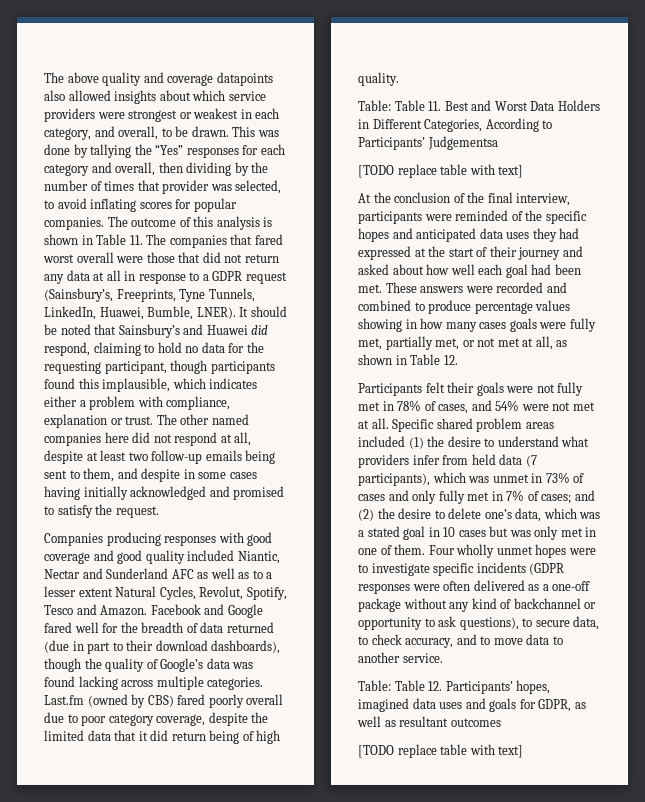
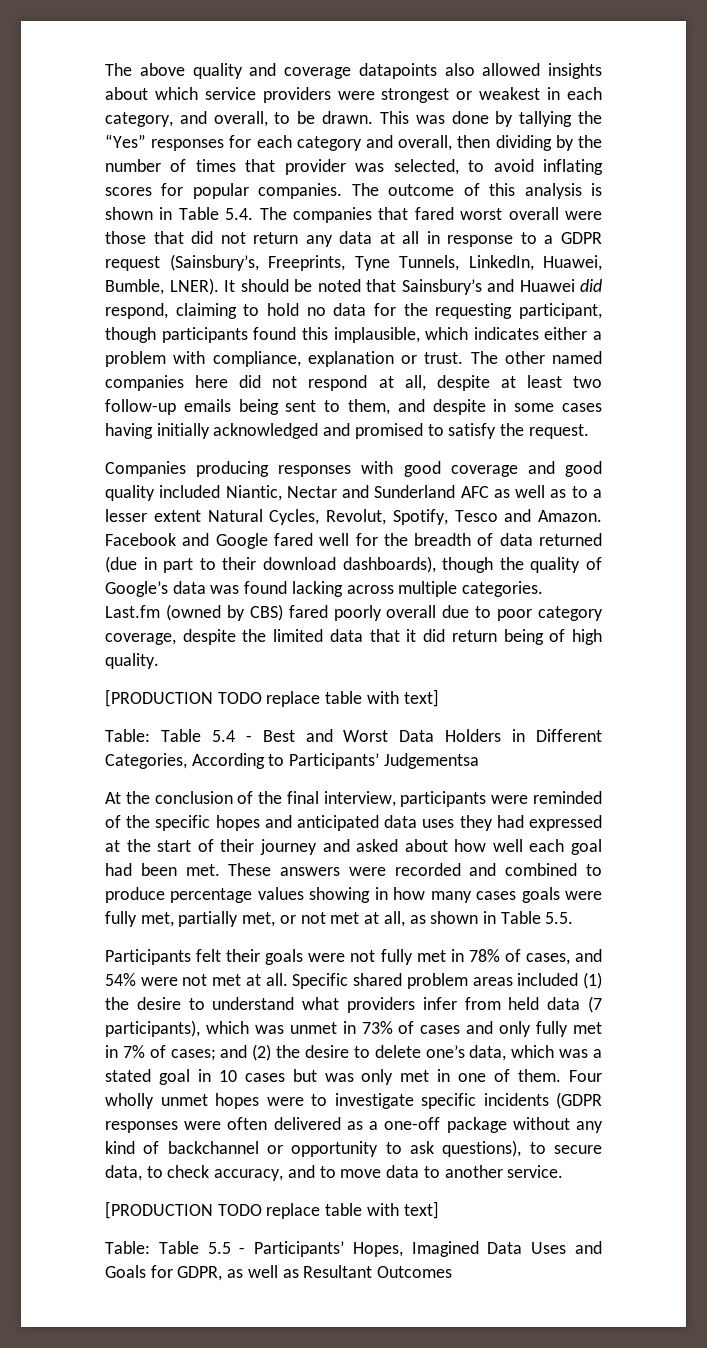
[129,235,143,245] 11. -> [225,208,254,220] 5.4.
[358,100,442,111] // Table: Table 11. -> [105,689,439,707] [105,729,252,742] // [PRODUCTION TODO replace table with text] // Table: Table 5.4 -
[358,164,524,178] // [TODO replace table with text] -> (479, 761) none
[443,355,458,365] 12. -> [545,912,574,924] 5.5.
[358,680,551,694] [358,698,517,712] Table: Table 12. Participants’ hopes, imagined data uses and goals -> [105,1201,439,1219] [105,1241,602,1257] [105,1265,146,1278] [PRODUCTION TODO replace table with text] // Table: Table 5.5 - Participants’ Hopes, Imagined Data Uses and Goals
[399,716,501,727] [358,744,524,758] resultant outcomes // [TODO replace table with text] -> [303,1265,453,1278] Resultant Outcomes

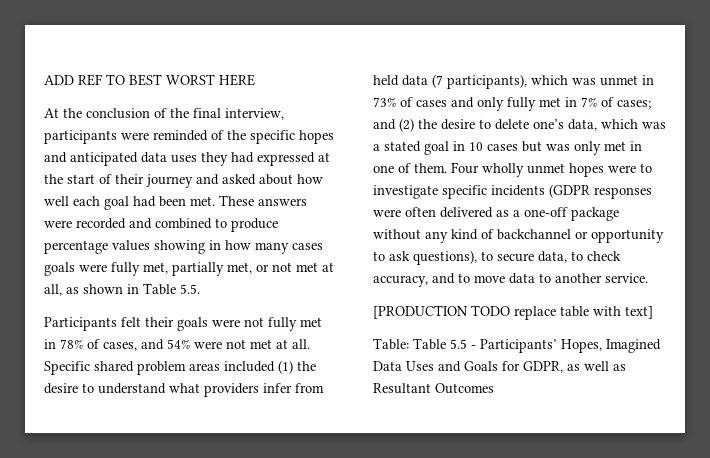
[105,63,602,79] [105,87,603,103] [105,111,602,127] [105,134,602,151] [105,159,604,175] [105,183,603,199] [105,207,602,223] [105,231,603,247] [105,254,602,271] [105,278,602,295] [105,303,602,319] [105,327,602,343] [105,351,602,367] [105,375,603,391] [105,399,602,415] [105,423,589,439] [105,461,603,477] [105,485,602,501] [105,509,602,525] [105,533,602,549] [105,556,602,573] [105,581,544,597] [105,604,603,621] [105,629,603,645] [105,653,159,669] [105,689,439,707] [105,729,602,742] [105,753,479,769] The above quality and coverage datapoints also allowed insights about which service providers were strongest or weakest in each category, and overall, to be drawn. This was done by tallying the “Yes” responses for each category and overall, then dividing by the number of times that provider was selected, to avoid inflating scores for popular companies. The outcome of this analysis is shown in Table 5.4. The companies that fared worst overall were those that did not return any data at all in response to a GDPR request (Sainsbury’s, Freeprints, Tyne Tunnels, LinkedIn, Huawei, Bumble, LNER). It should be noted that Sainsbury’s and Huawei did respond, claiming to hold no data for the requesting participant, though participants found this implausible, which indicates either a problem with compliance, explanation or trust. The other named companies here did not respond at all, despite at least two follow-up emails being sent to them, and despite in some cases having initially acknowledged and promised to satisfy the request. // Companies producing responses with good coverage and good quality included Niantic, Nectar and Sunderland AFC as well as to a lesser extent Natural Cycles, Revolut, Spotify, Tesco and Amazon. Facebook and Google fared well for the breadth of data returned (due in part to their download dashboards), though the quality of Google’s data was found lacking across multiple categories. Last.fm (owned by CBS) fared poorly overall due to poor category coverage, despite the limited data that it did return being of high quality. // [PRODUCTION TODO replace table with text] // Table: Table 5.4 - Best and Worst Data Holders in Different Categories, According to Participants’ Judgementsa -> [44,74,255,86] ADD REF TO BEST WORST HERE

